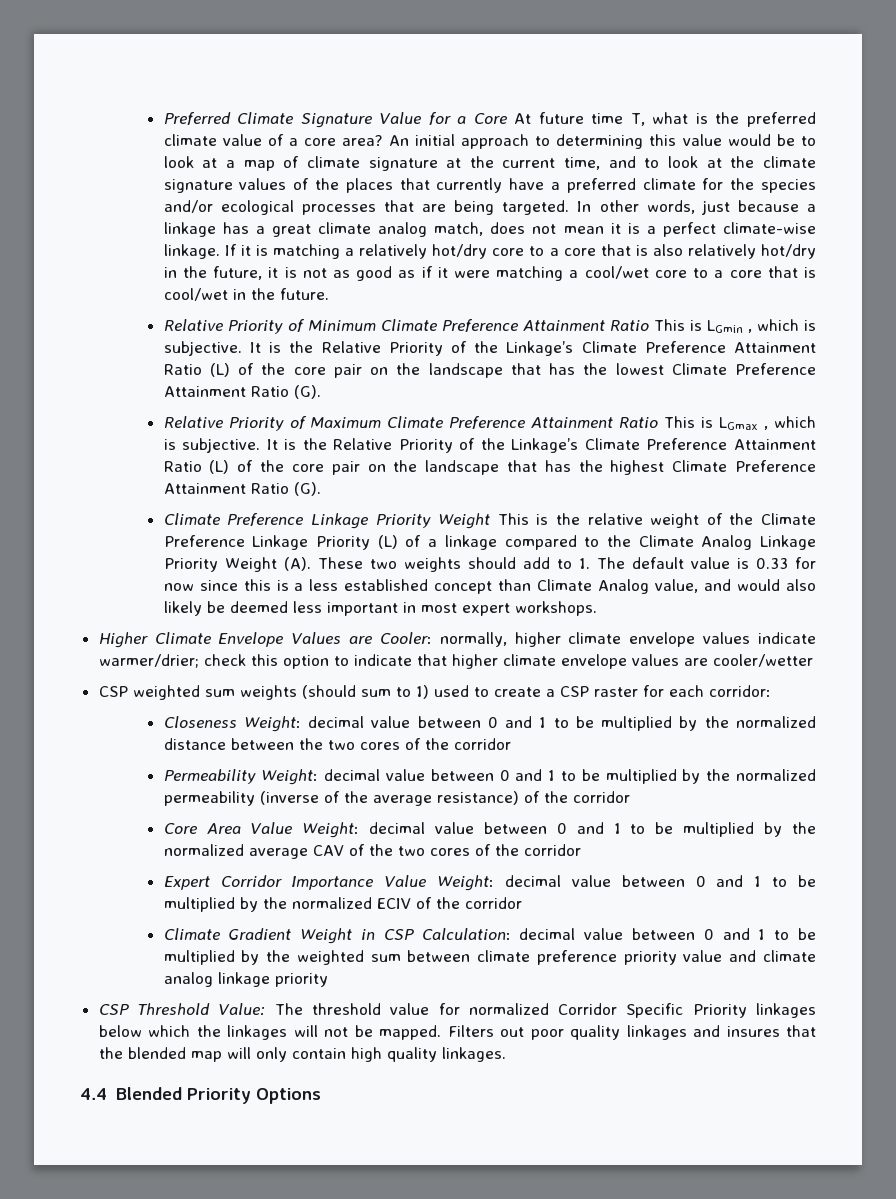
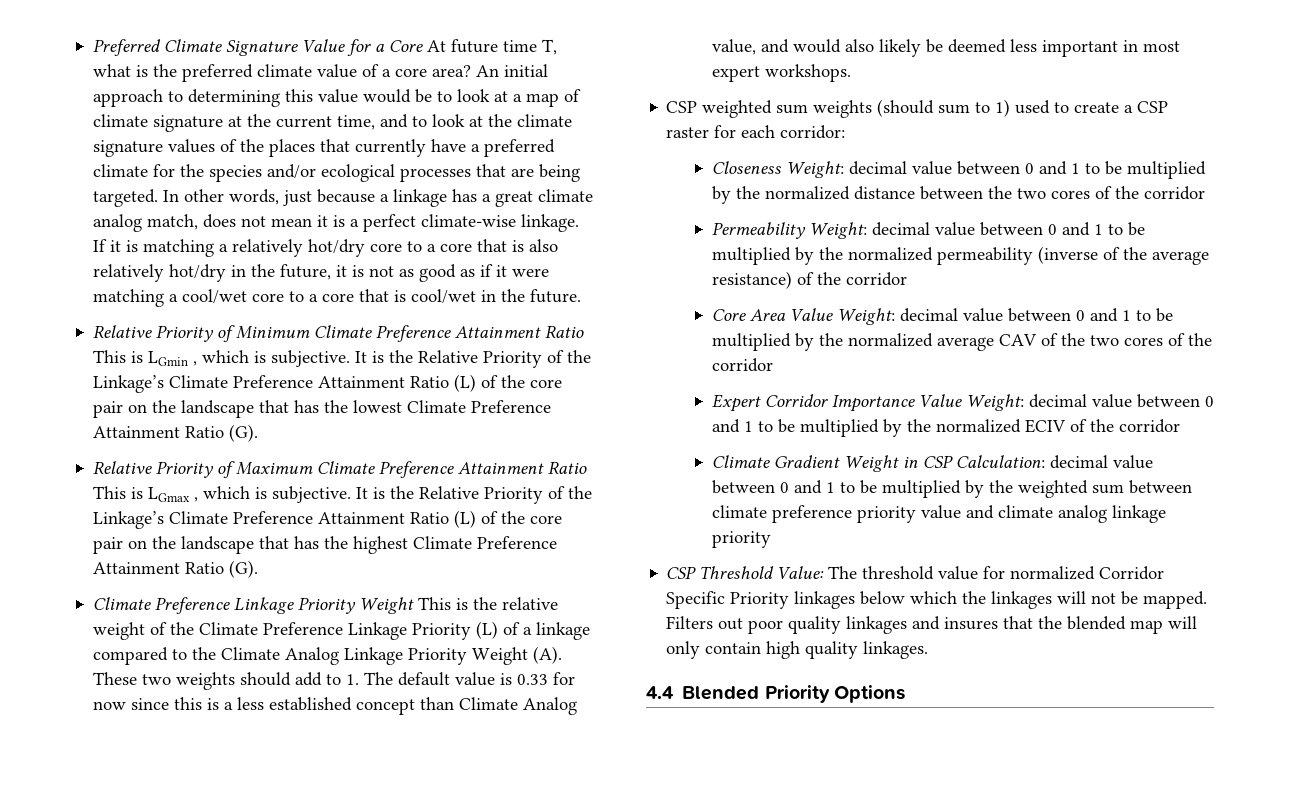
[98,632,816,648] [98,654,813,669] // Higher Climate Envelope Values are Cooler: normally, higher climate envelope values indicate warmer/drier; check this option to indicate that higher climate envelope values are cooler/wetter -> (851, 73) none

